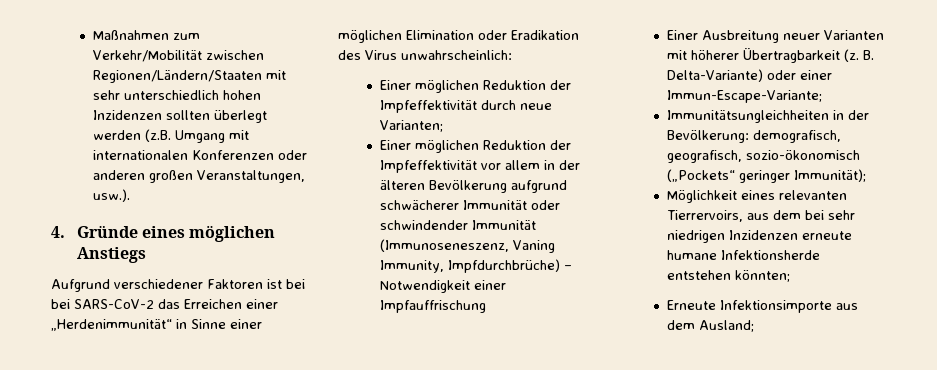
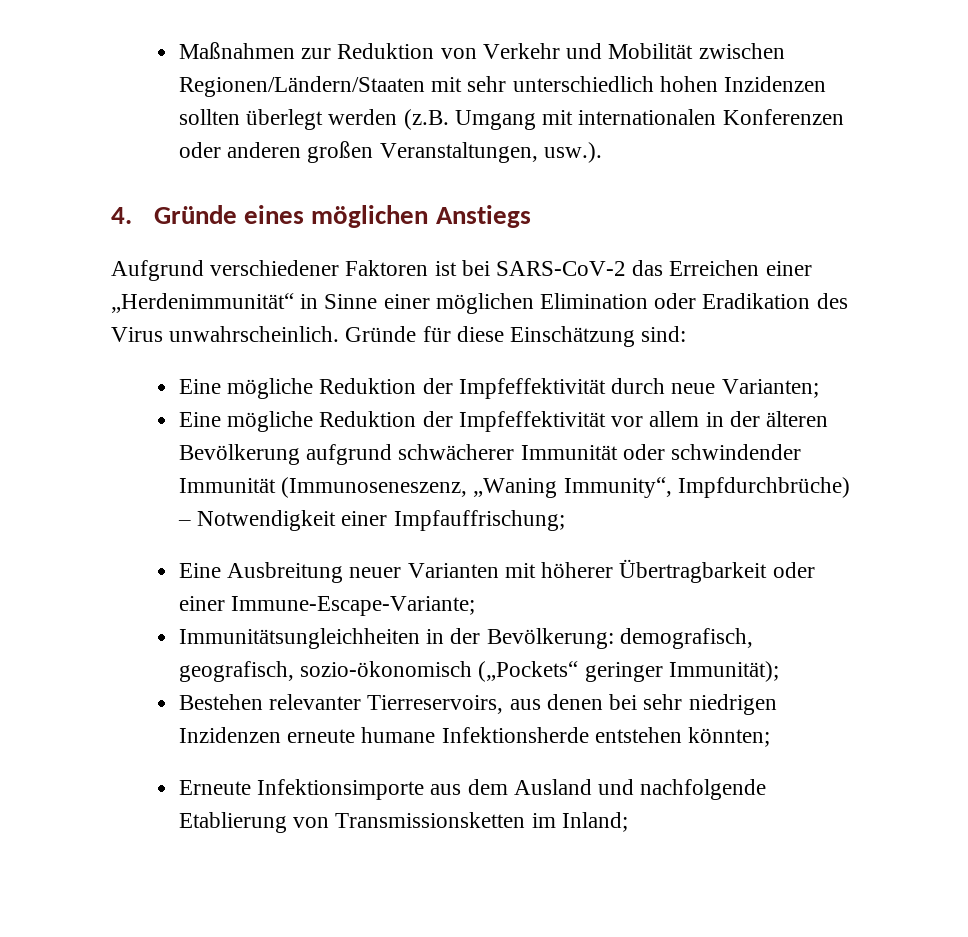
[172,33,200,40] [92,50,202,62] zum Verkehr/Mobilität -> [301,43,694,59] zur Reduktion von Verkehr und Mobilität
[51,299,70,309] bei -> (490, 268) none
[401,50,512,60] [379,79,479,93] unwahrscheinlich: // Einer möglichen -> [169,326,687,347] [179,378,314,399] unwahrscheinlich. Gründe für diese Einschätzung sind: // Eine mögliche
[379,139,479,153] Einer möglichen -> [179,411,314,432] Eine mögliche
[512,240,555,253] [379,260,444,273] Vaning Immunity, -> [473,477,672,498] „Waning Immunity“,
[379,300,486,313] [666,30,698,40] Impfauffrischung // Einer -> [393,510,565,531] [179,563,222,578] Impfauffrischung; // Eine
[843,49,874,62] [666,69,763,82] (z. B. Delta-Variante) -> (768, 571) none
[666,90,822,103] Immun-Escape-Variante; -> [231,596,476,616] Immune-Escape-Variante;
[666,189,847,203] [666,210,801,222] Möglichkeit eines relevanten Tierrervoirs, aus dem -> [179,694,603,714] Bestehen relevanter Tierreservoirs, aus denen
[698,320,754,332] Ausland; -> [513,779,767,800] [179,812,628,833] Ausland und nachfolgende Etablierung von Transmissionsketten im Inland;

